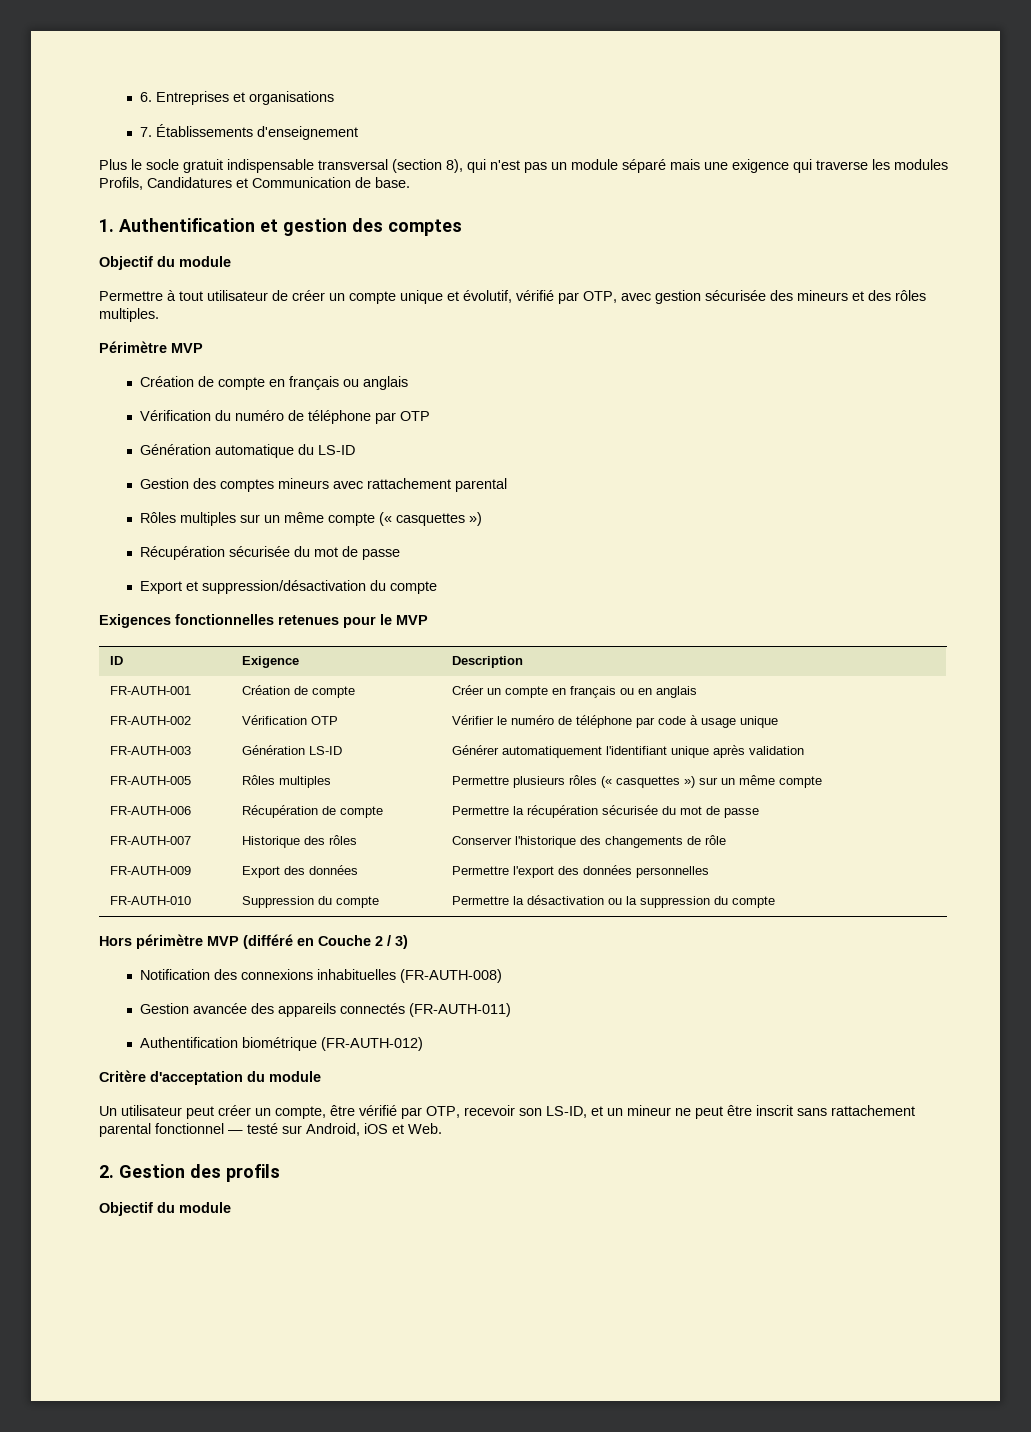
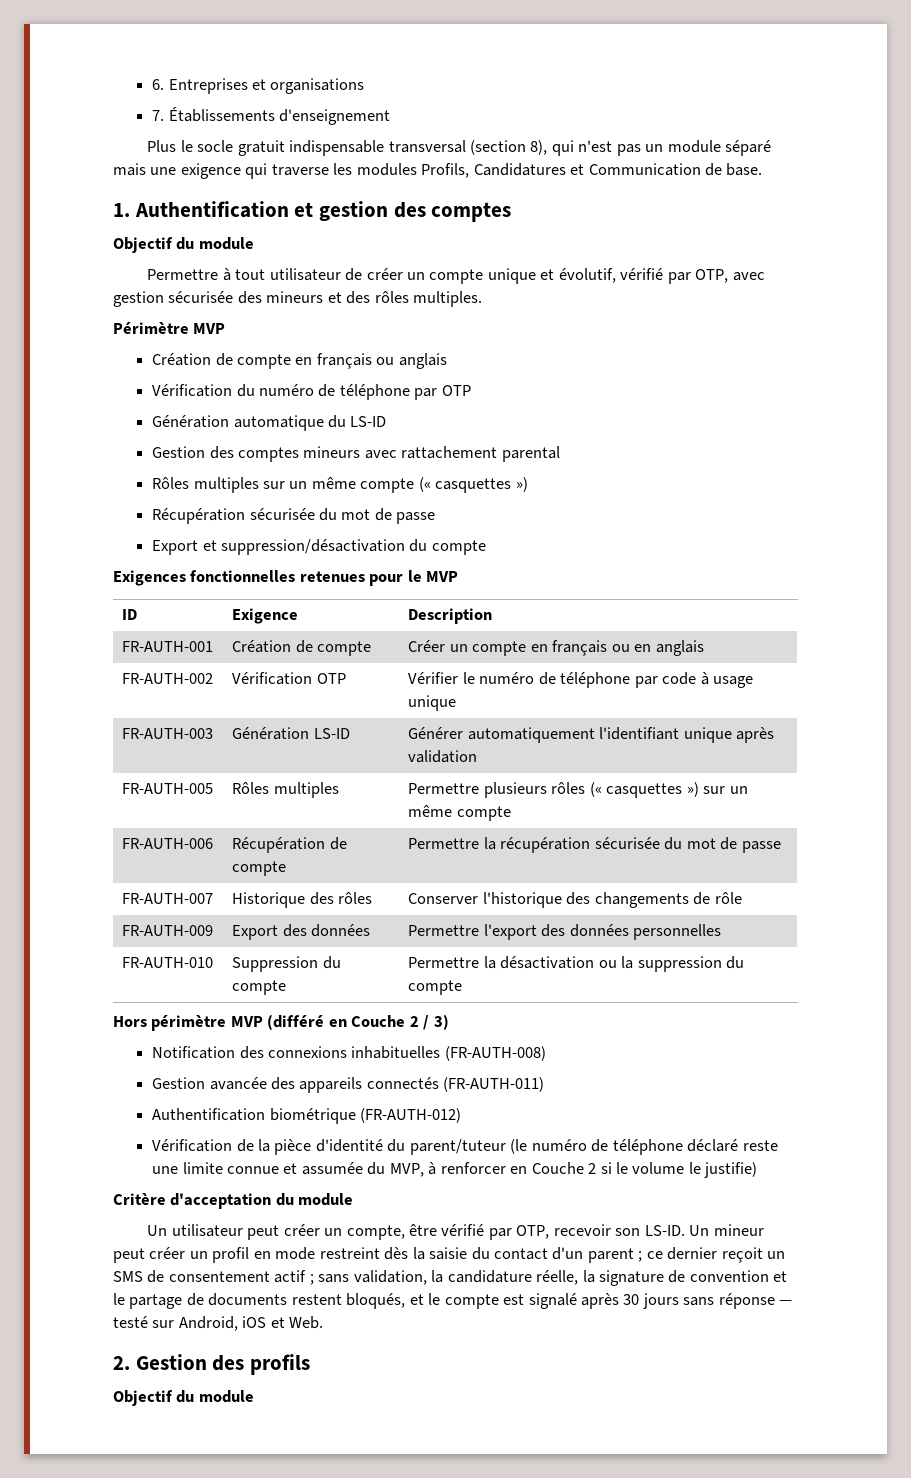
(423, 1044) none -> [152,1139,778,1155] [152,1162,758,1178] // Vérification de la pièce d'identité du parent/tuteur (le numéro de téléphone déclaré reste une limite connue et assumée du MVP, à renforcer en Couche 2 si le volume le justifie)
[546,1105,915,1119] [99,1123,224,1137] LS-ID, et un mineur ne peut être inscrit sans rattachement parental fonctionnel -> [644,1224,764,1236] [113,1247,786,1263] [113,1270,788,1286] [113,1293,775,1309] LS-ID. Un mineur peut créer un profil en mode restreint dès la saisie du contact d'un parent ; ce dernier reçoit un SMS de consentement actif ; sans validation, la candidature réelle, la signature de convention et le partage de documents restent bloqués, et le compte est signalé après 30 jours sans réponse

